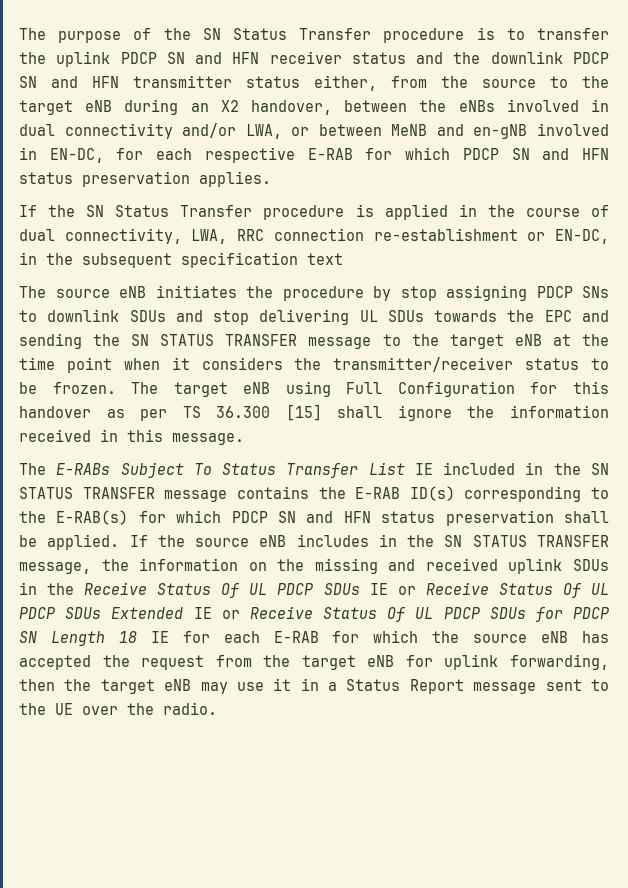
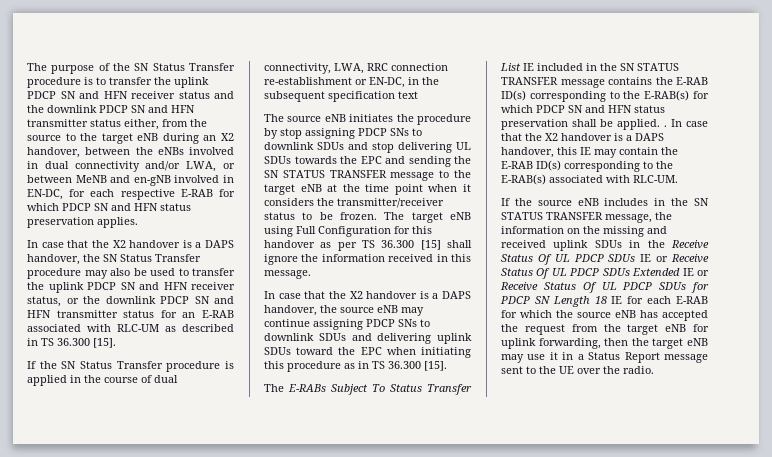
(271, 179) none -> [27,240,234,248] [27,254,201,265] [27,268,235,279] [27,282,235,293] [27,296,234,307] [27,310,234,318] [27,324,234,332] [27,338,116,348] // In case that the X2 handover is a DAPS handover, the SN Status Transfer procedure may also be used to transfer the uplink PDCP SN and HFN receiver status, or the downlink PDCP SN and HFN transmitter status for an E-RAB associated with RLC-UM as described in TS 36.300 [15].
(244, 439) none -> [264,291,471,299] [264,305,424,316] [264,319,430,330] [264,333,472,344] [264,347,471,358] [264,361,447,372] // In case that the X2 handover is a DAPS handover, the source eNB may continue assigning PDCP SNs to downlink SDUs and delivering uplink SDUs toward the EPC when initiating this procedure as in TS 36.300 [15].
(120, 542) none -> [664,119,708,127] [501,133,664,141] [501,147,678,158] [501,160,673,172] [501,174,678,185] . In case that the X2 handover is a DAPS handover, this IE may contain the E-RAB ID(s) corresponding to the E-RAB(s) associated with RLC-UM. //

